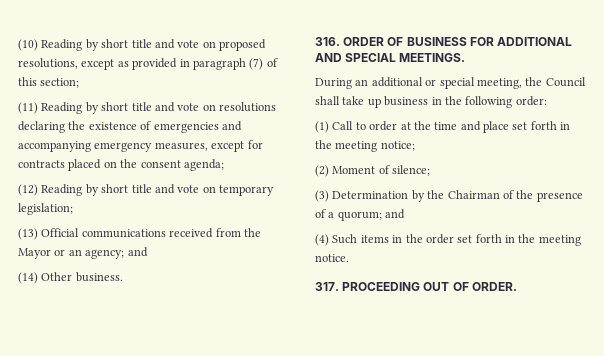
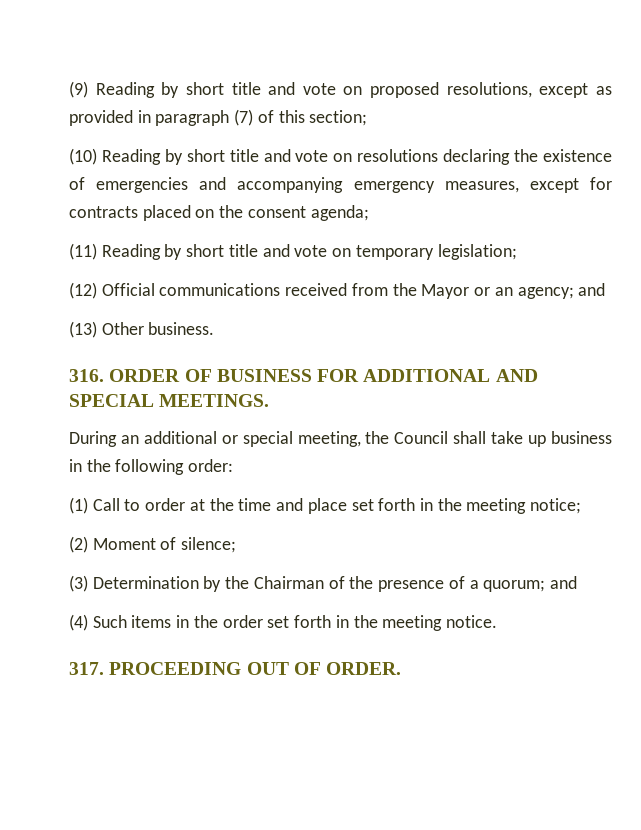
[18,39,38,51] (10) -> [69,81,88,98] (9)
[18,102,38,114] (11) -> [69,148,97,165] (10)
[18,184,38,196] (12) -> [69,243,97,260] (11)
[18,228,38,240] (13) -> [69,282,97,299] (12)
[18,272,38,284] (14) -> [69,321,97,338] (13)

